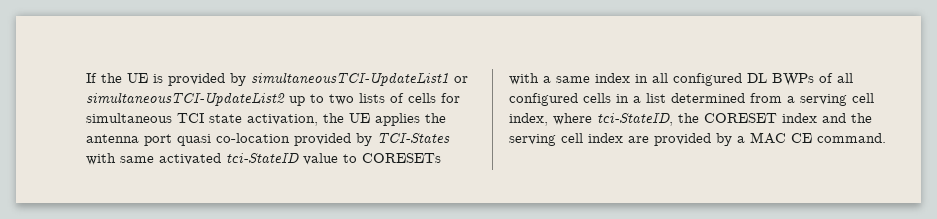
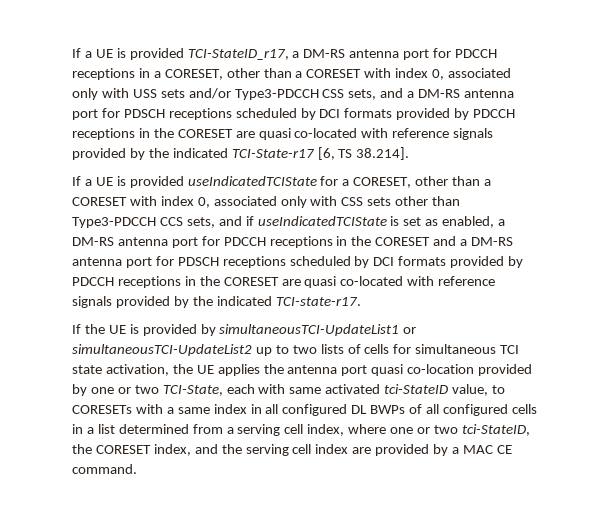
[86,73,97,83] If -> [72,48,498,60] [72,68,512,80] [72,88,515,100] [72,108,516,120] [72,128,494,140] [72,147,410,160] [72,176,492,188] [72,196,461,208] [72,216,506,228] [72,236,514,248] [72,256,524,268] [72,276,496,288] [72,296,361,308] [72,324,81,334] If a UE is provided TCI-StateID_r17, a DM-RS antenna port for PDCCH receptions in a CORESET, other than a CORESET with index 0, associated only with USS sets and/or Type3-PDCCH CSS sets, and a DM-RS antenna port for PDSCH receptions scheduled by DCI formats provided by PDCCH receptions in the CORESET are quasi co-located with reference signals provided by the indicated TCI-State-r17 [6, TS 38.214]. // If a UE is provided useIndicatedTCIState for a CORESET, other than a CORESET with index 0, associated only with CSS sets other than Type3-PDCCH CCS sets, and if useIndicatedTCIState is set as enabled, a DM-RS antenna port for PDCCH receptions in the CORESET and a DM-RS antenna port for PDSCH receptions scheduled by DCI formats provided by PDCCH receptions in the CORESET are quasi co-located with reference signals provided by the indicated TCI-state-r17. // If
[377,133,450,143] TCI-States -> [90,384,255,396] one or two TCI-State, each
[303,153,338,165] value -> [452,384,489,396] value,
(592, 119) none -> [390,425,458,434] one or two
[782,113,817,123] index -> [153,444,191,456] index,

